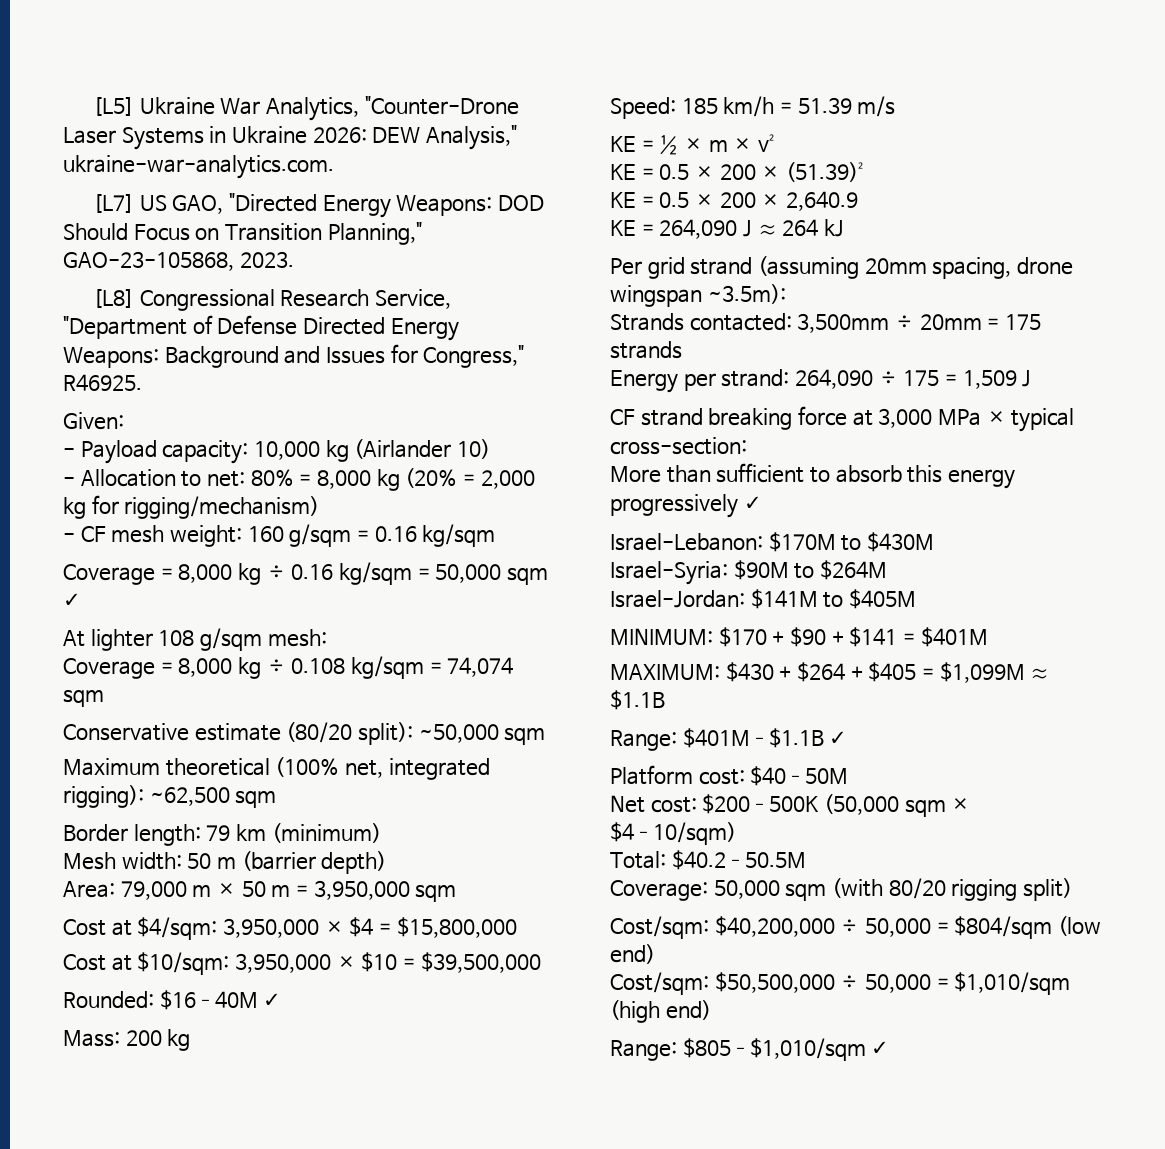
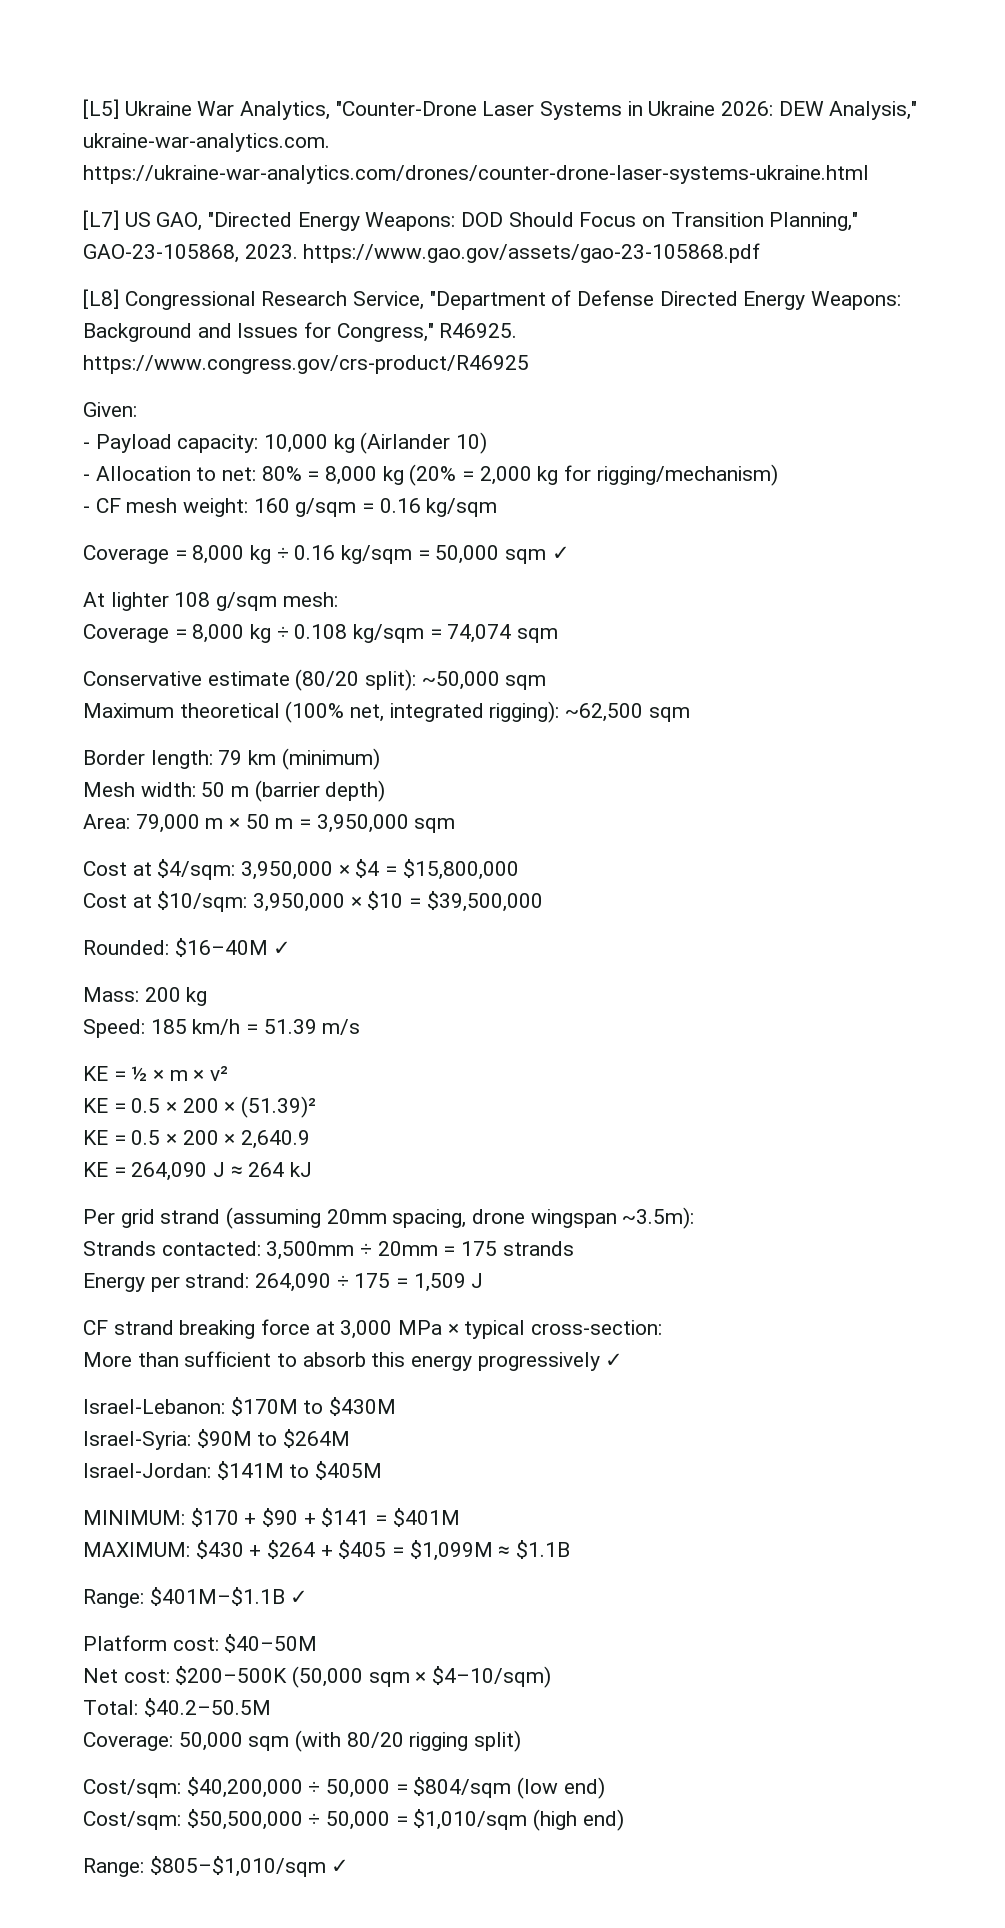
(334, 167) none -> [83,165,869,184] https://ukraine-war-analytics.com/drones/counter-drone-laser-systems-ukraine.html
(294, 259) none -> [303,243,761,263] https://www.gao.gov/assets/gao-23-105868.pdf
(142, 382) none -> [83,355,529,374] https://www.congress.gov/crs-product/R46925

